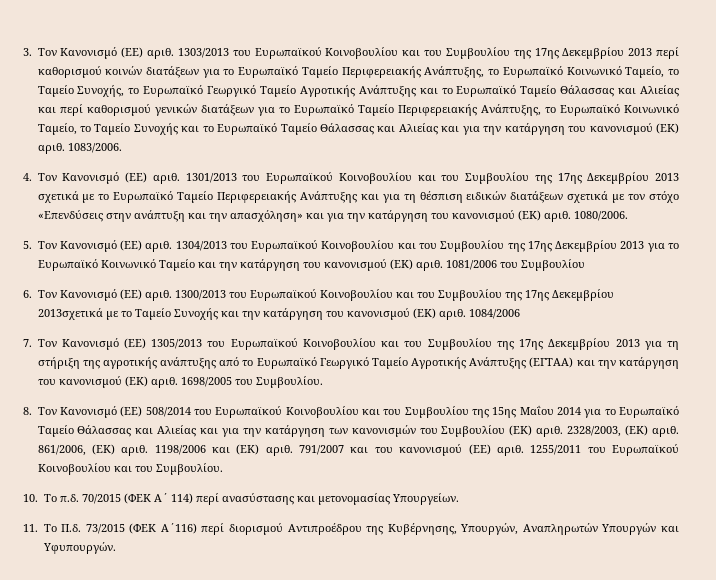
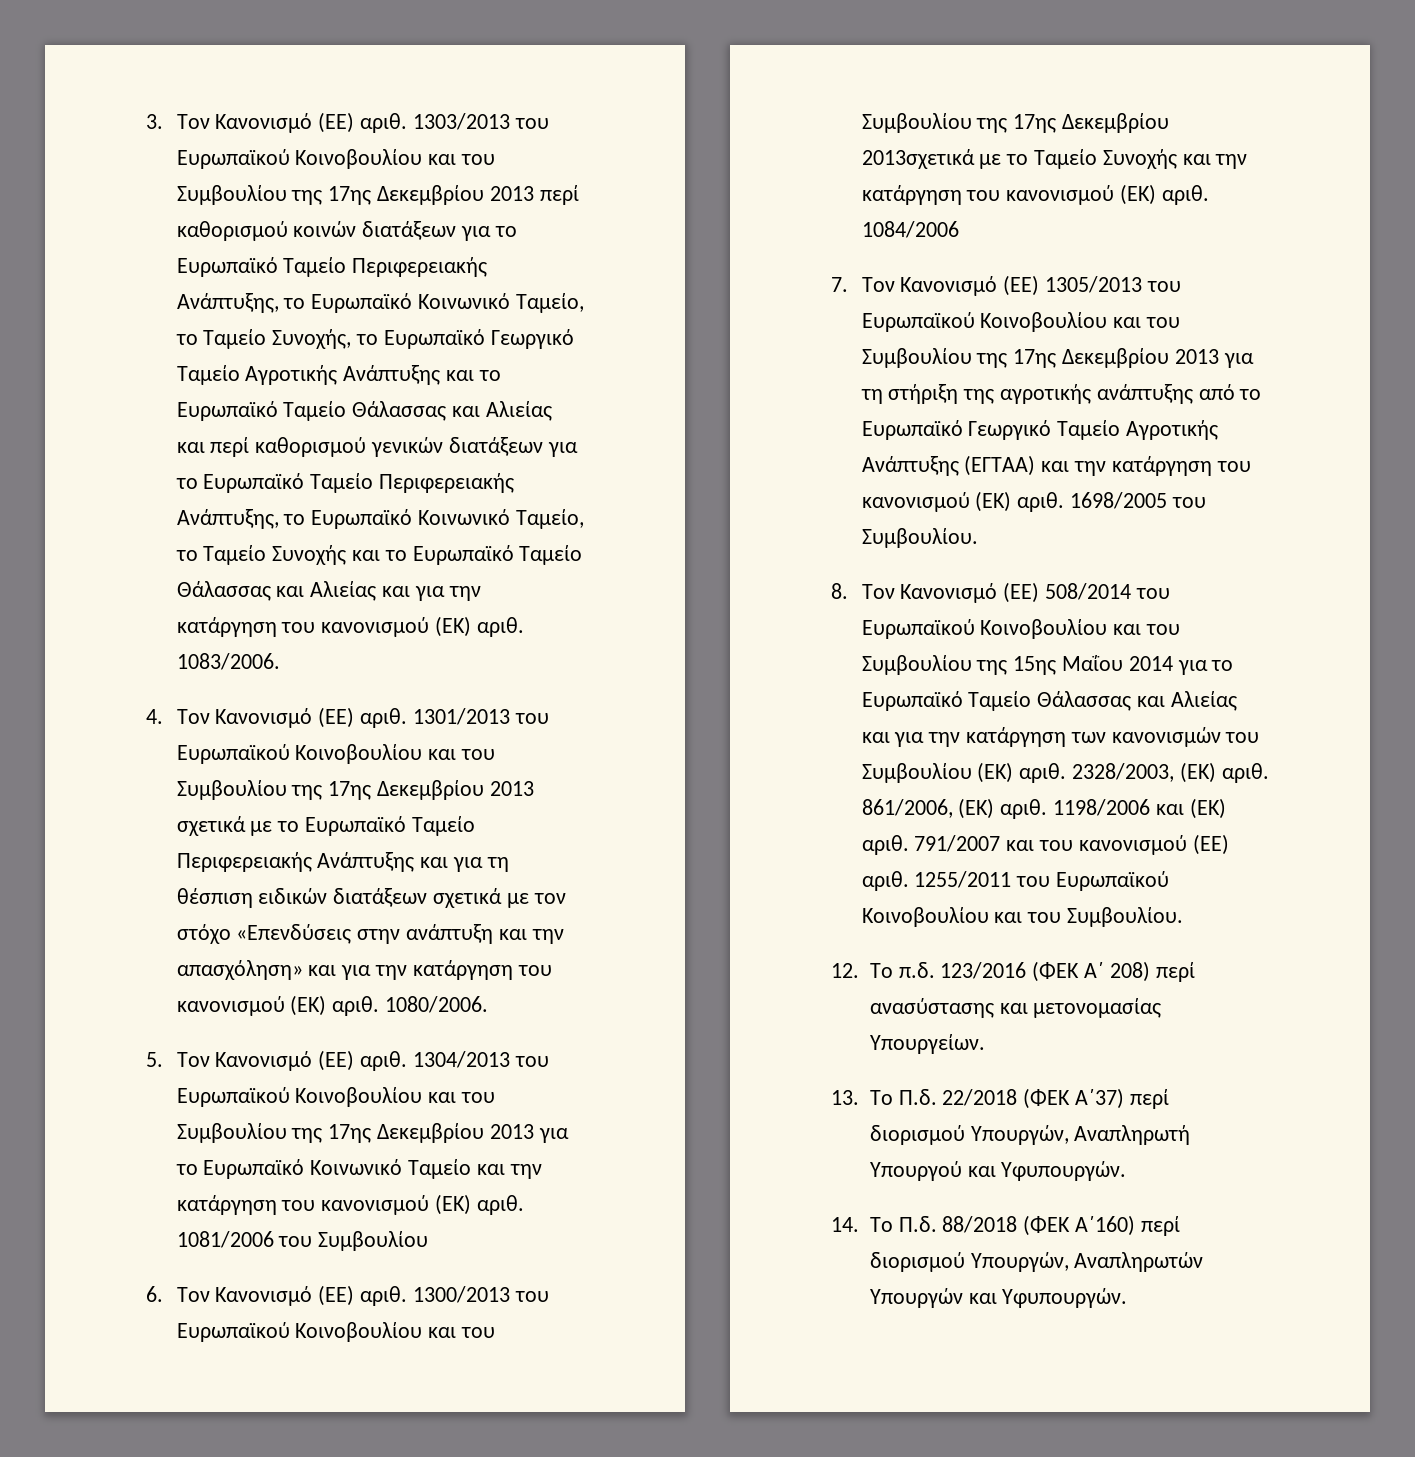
[23,494,38,502] 10. -> [831,963,859,978] 12.
[81,494,121,504] 70/2015 -> [940,962,1027,979] 123/2016
[170,493,193,504] 114) -> [1109,961,1150,982] 208)
[23,523,457,535] 11. Το Π.δ. 73/2015 (ΦΕΚ Α΄116) περί διορισμού Αντιπροέδρου της Κυβέρνησης, -> [831,1088,1169,1109] [869,1125,1191,1145] [869,1161,1127,1181] [831,1215,1180,1236] [869,1252,965,1272] 13. Το Π.δ. 22/2018 (ΦΕΚ Α΄37) περί διορισμού Υπουργών, Αναπληρωτή Υπουργού και Υφυπουργών. // 14. Το Π.δ. 88/2018 (ΦΕΚ Α΄160) περί διορισμού

